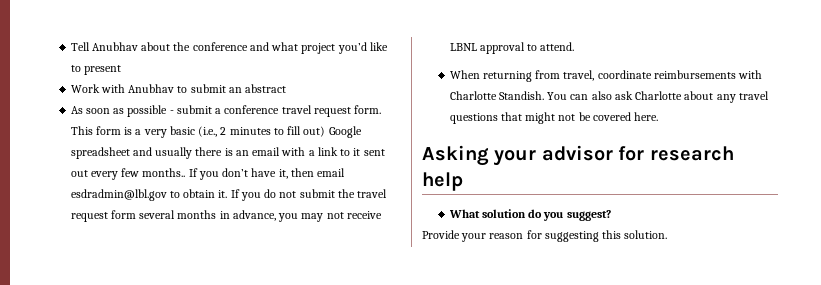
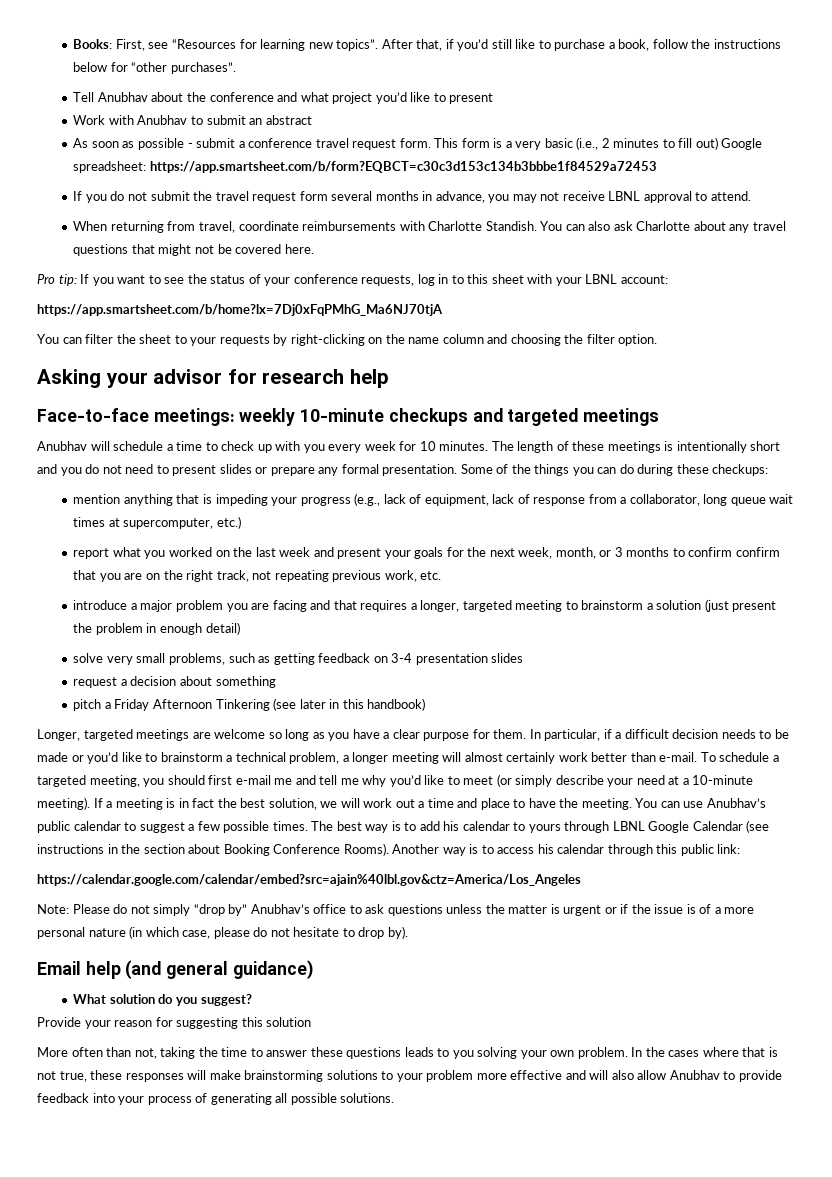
(70, 46) none -> [73,39,781,51] [73,62,237,74] Books: First, see “Resources for learning new topics”. After that, if you’d still like to purchase a book, follow the instructions below for “other purchases”. //
[70,147,385,159] [70,168,346,180] [70,189,228,201] spreadsheet and usually there is an email with a link to it sent out every few months.. If you don’t have it, then email esdradmin@lbl.gov to obtain it. -> [73,161,657,173] spreadsheet: https://app.smartsheet.com/b/form?EQBCT=c30c3d153c134b3bbbe1f84529a72453 //
(659, 116) none -> [37,274,668,286] [37,304,443,316] [37,334,658,346] // Pro tip: If you want to see the status of your conference requests, log in to this sheet with your LBNL account: // https://app.smartsheet.com/b/home?lx=7Dj0xFqPMhG_Ma6NJ70tjA // You can filter the sheet to your requests by right-clicking on the name column and choosing the filter option.
(463, 181) none -> [37,408,660,426] [37,441,781,453] [37,464,769,476] [73,493,794,506] [73,516,242,529] [73,547,780,559] [73,570,442,582] [73,599,777,612] [73,622,240,635] [73,653,524,665] [73,676,276,688] [73,698,426,711] [37,729,789,741] [37,752,779,764] [37,774,754,787] [37,797,766,810] [37,820,770,833] [37,843,741,856] [37,874,581,886] [37,904,755,916] [37,926,408,939] [37,960,314,979] // Face-to-face meetings: weekly 10-minute checkups and targeted meetings // Anubhav will schedule a time to check up with you every week for 10 minutes. The length of these meetings is intentionally short and you do not need to present slides or prepare any formal presentation. Some of the things you can do during these checkups: // mention anything that is impeding your progress (e.g., lack of equipment, lack of response from a collaborator, long queue wait times at supercomputer, etc.) // report what you worked on the last week and present your goals for the next week, month, or 3 months to confirm confirm that you are on the right track, not repeating previous work, etc. // introduce a major problem you are facing and that requires a longer, targeted meeting to brainstorm a solution (just present the problem in enough detail) // solve very small problems, such as getting feedback on 3-4 presentation slides // request a decision about something // pitch a Friday Afternoon Tinkering (see later in this handbook) // Longer, targeted meetings are welcome so long as you have a clear purpose for them. In particular, if a difficult decision needs to be made or you’d like to brainstorm a technical problem, a longer meeting will almost certainly work better than e-mail. To schedule a targeted meeting, you should first e-mail me and tell me why you’d like to meet (or simply describe your need at a 10-minute meeting). If a meeting is in fact the best solution, we will work out a time and place to have the meeting. You can use Anubhav’s public calendar to suggest a few possible times. The best way is to add his calendar to yours through LBNL Google Calendar (see instructions in the section about Booking Conference Rooms). Another way is to access his calendar through this public link: // https://calendar.google.com/calendar/embed?src=ajain%40lbl.gov&ctz=America/Los_Angeles // Note: Please do not simply “drop by” Anubhav’s office to ask questions unless the matter is urgent or if the issue is of a more personal nature (in which case, please do not hesitate to drop by). // Email help (and general guidance)
[624,230,668,239] solution. -> [266,1017,312,1027] [37,1047,778,1059] [37,1070,782,1082] [37,1093,395,1105] solution // More often than not, taking the time to answer these questions leads to you solving your own problem. In the cases where that is not true, these responses will make brainstorming solutions to your problem more effective and will also allow Anubhav to provide feedback into your process of generating all possible solutions.

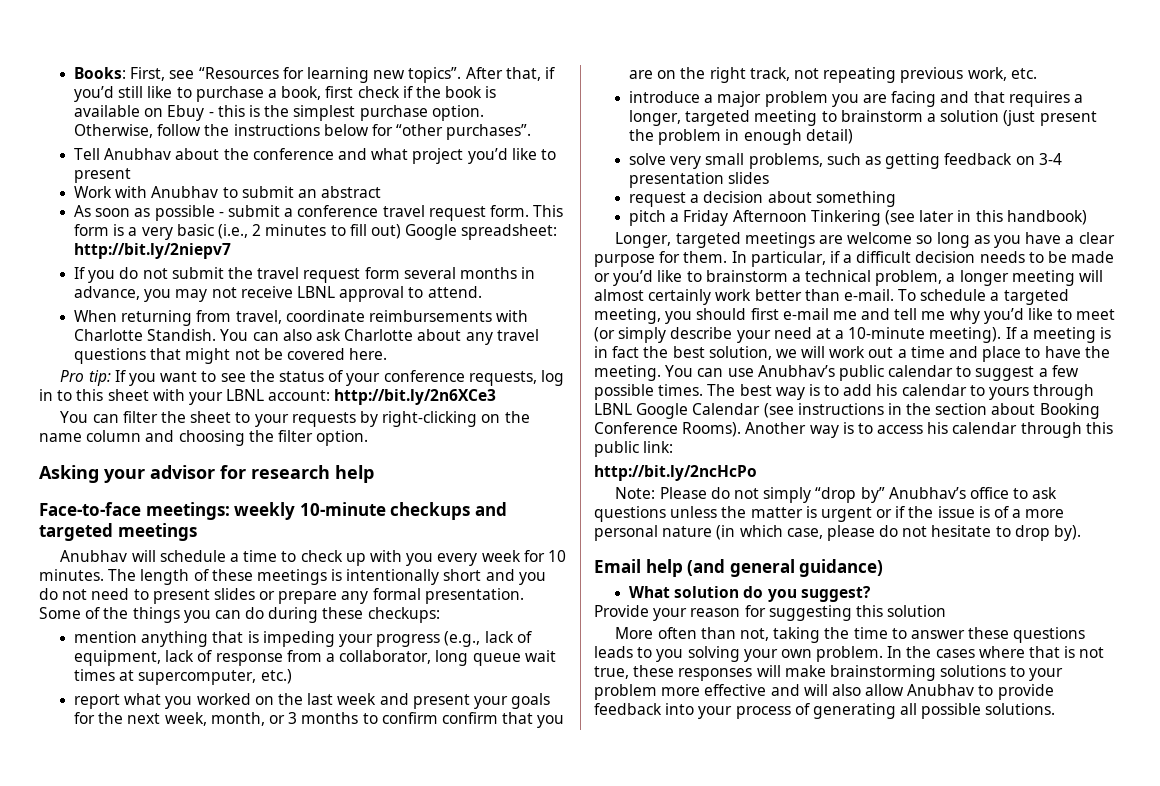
(650, 45) none -> [325,86,497,98] [74,105,484,121] [74,124,154,138] first check if the book is available on Ebuy - this is the simplest purchase option. Otherwise,
[149,161,657,173] https://app.smartsheet.com/b/form?EQBCT=c30c3d153c134b3bbbe1f84529a72453 -> [74,243,232,259] http://bit.ly/2niepv7
[37,304,443,316] // https://app.smartsheet.com/b/home?lx=7Dj0xFqPMhG_Ma6NJ70tjA -> [334,389,497,405] http://bit.ly/2n6XCe3
[37,874,581,886] https://calendar.google.com/calendar/embed?src=ajain%40lbl.gov&ctz=America/Los_Angeles -> [594,465,757,481] http://bit.ly/2ncHcPo

